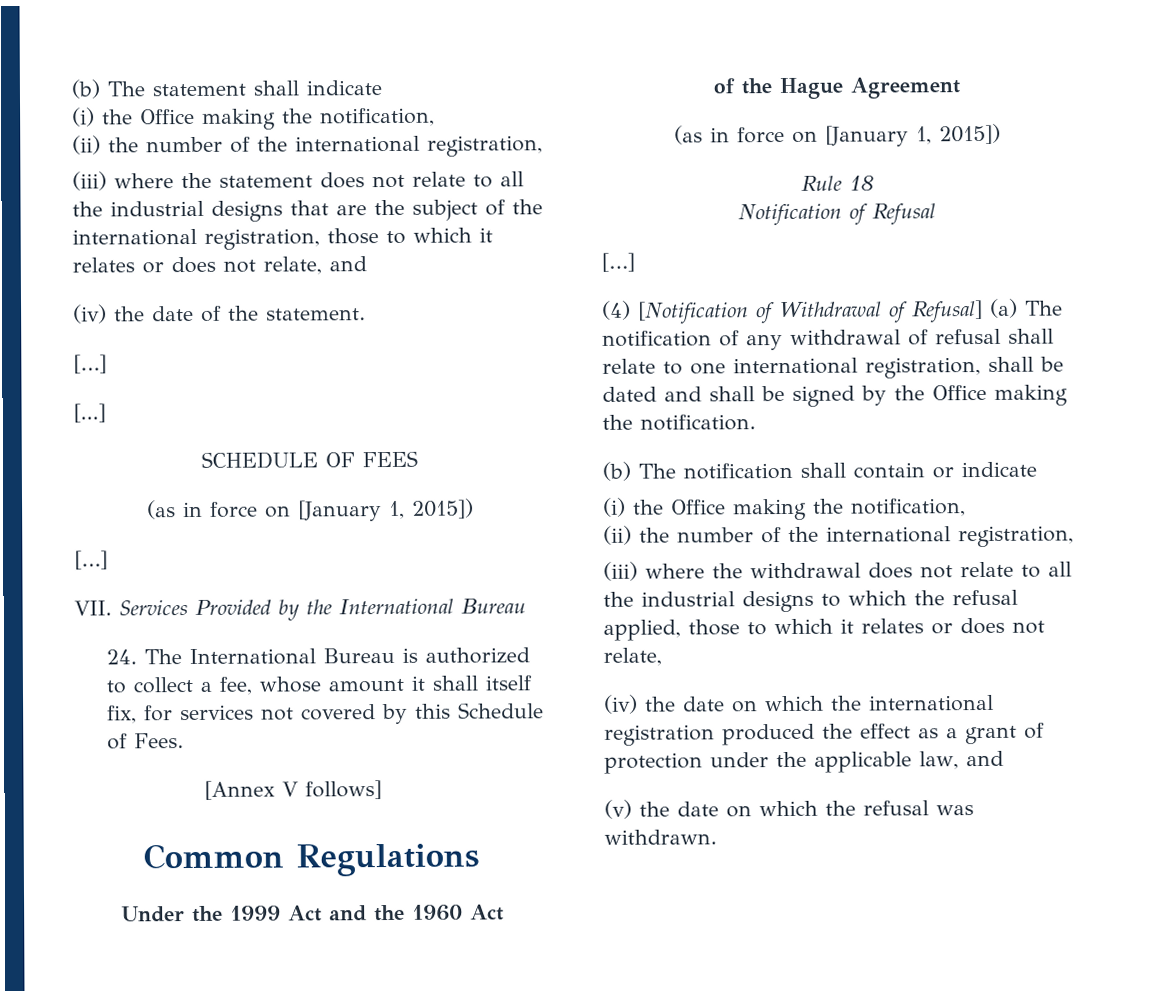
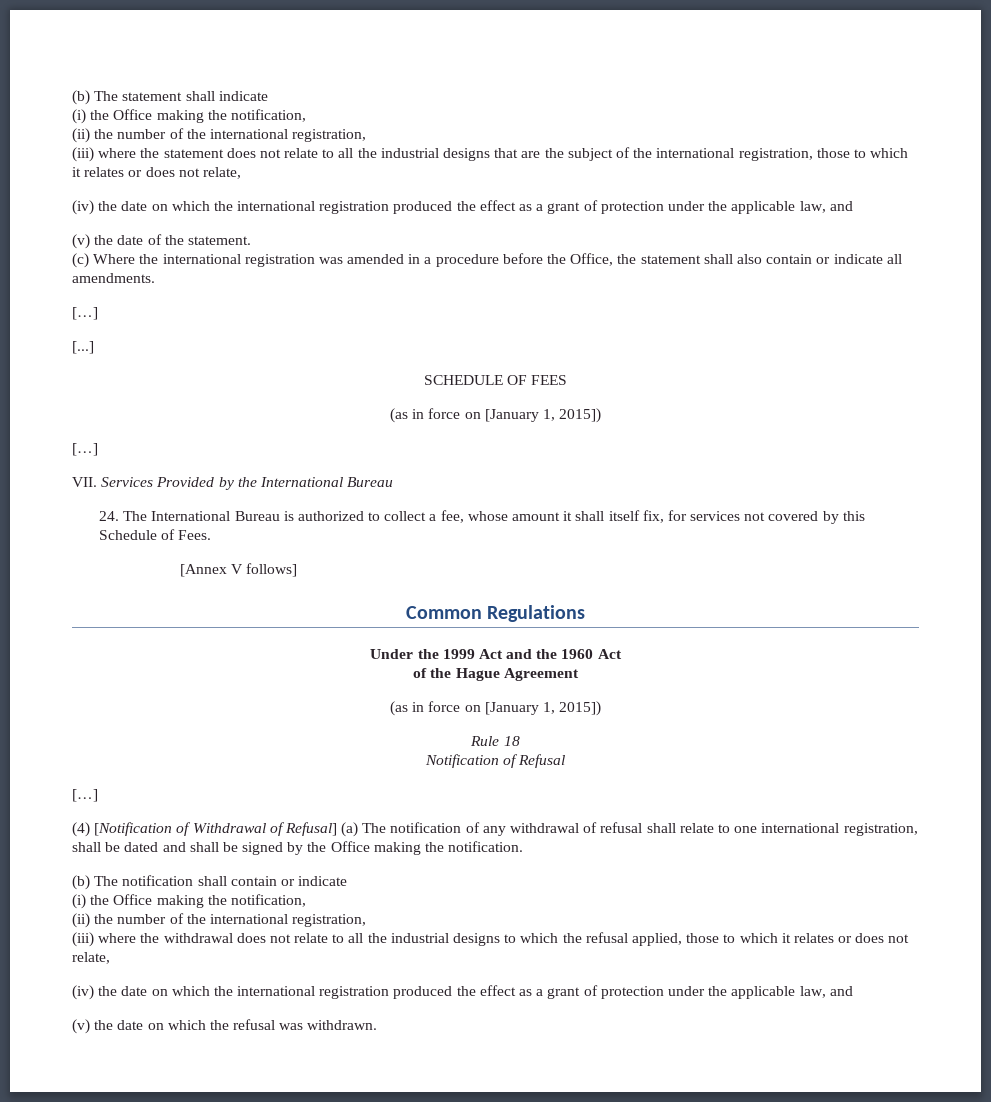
[329,256,367,272] [73,304,107,324] and // (iv) -> [72,200,853,215] [72,234,90,249] // (iv) the date on which the international registration produced the effect as a grant of protection under the applicable law, and // (v)
(366, 314) none -> [72,253,902,268] [72,273,155,283] // (c) Where the international registration was amended in a procedure before the Office, the statement shall also contain or indicate all amendments.

